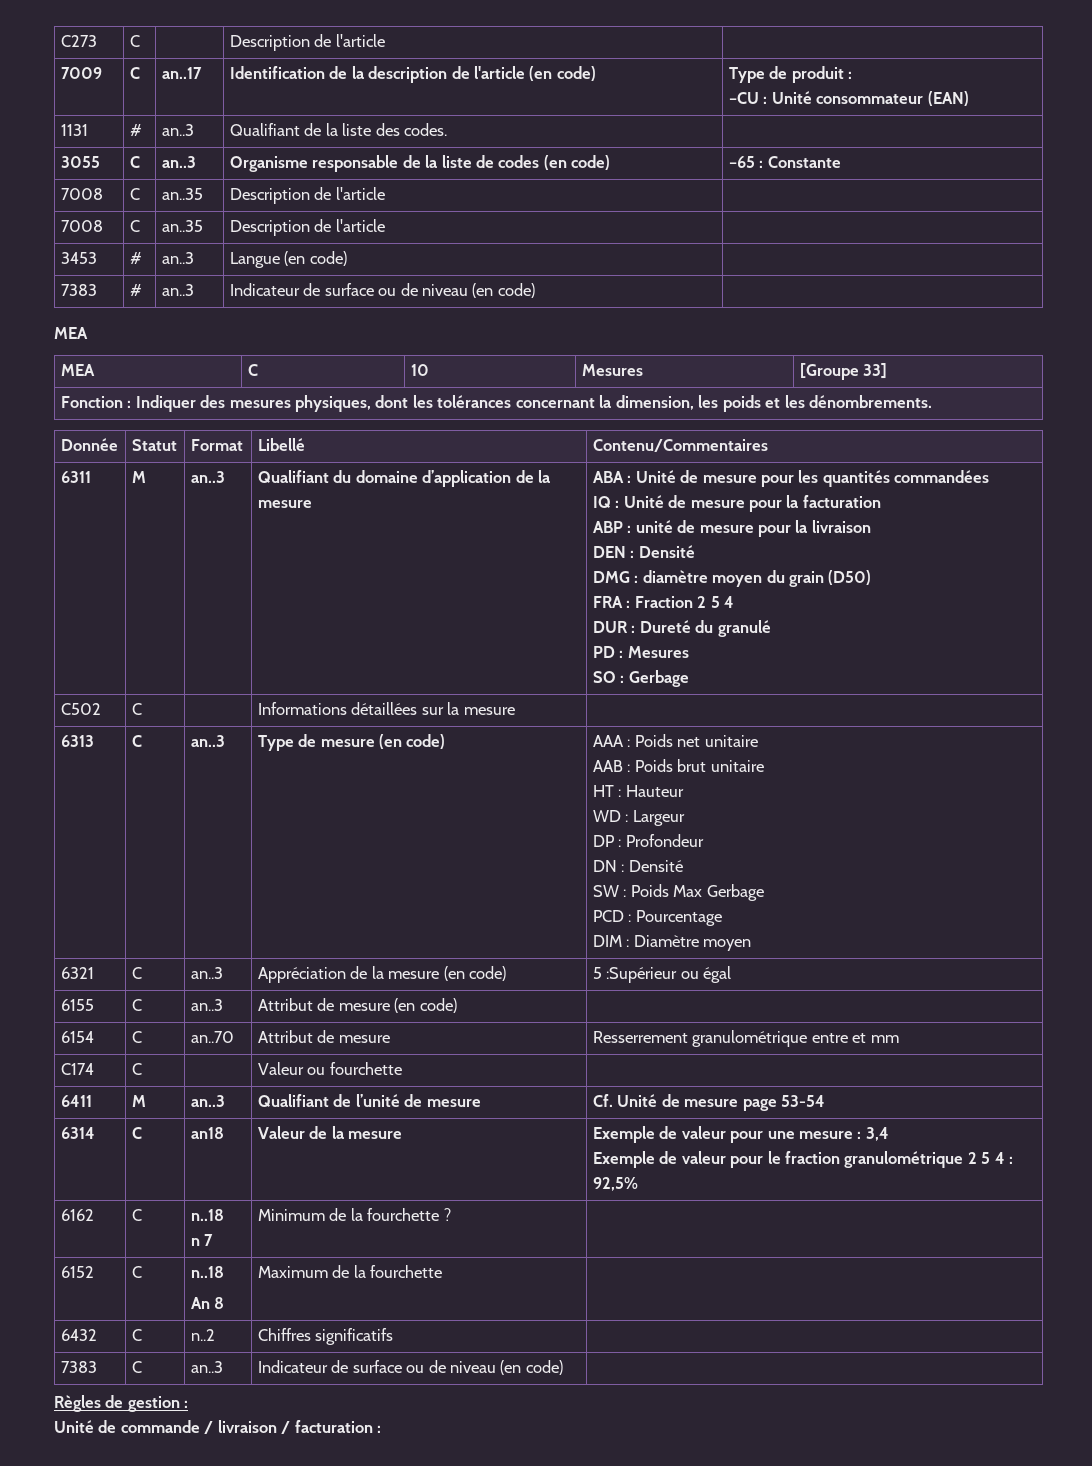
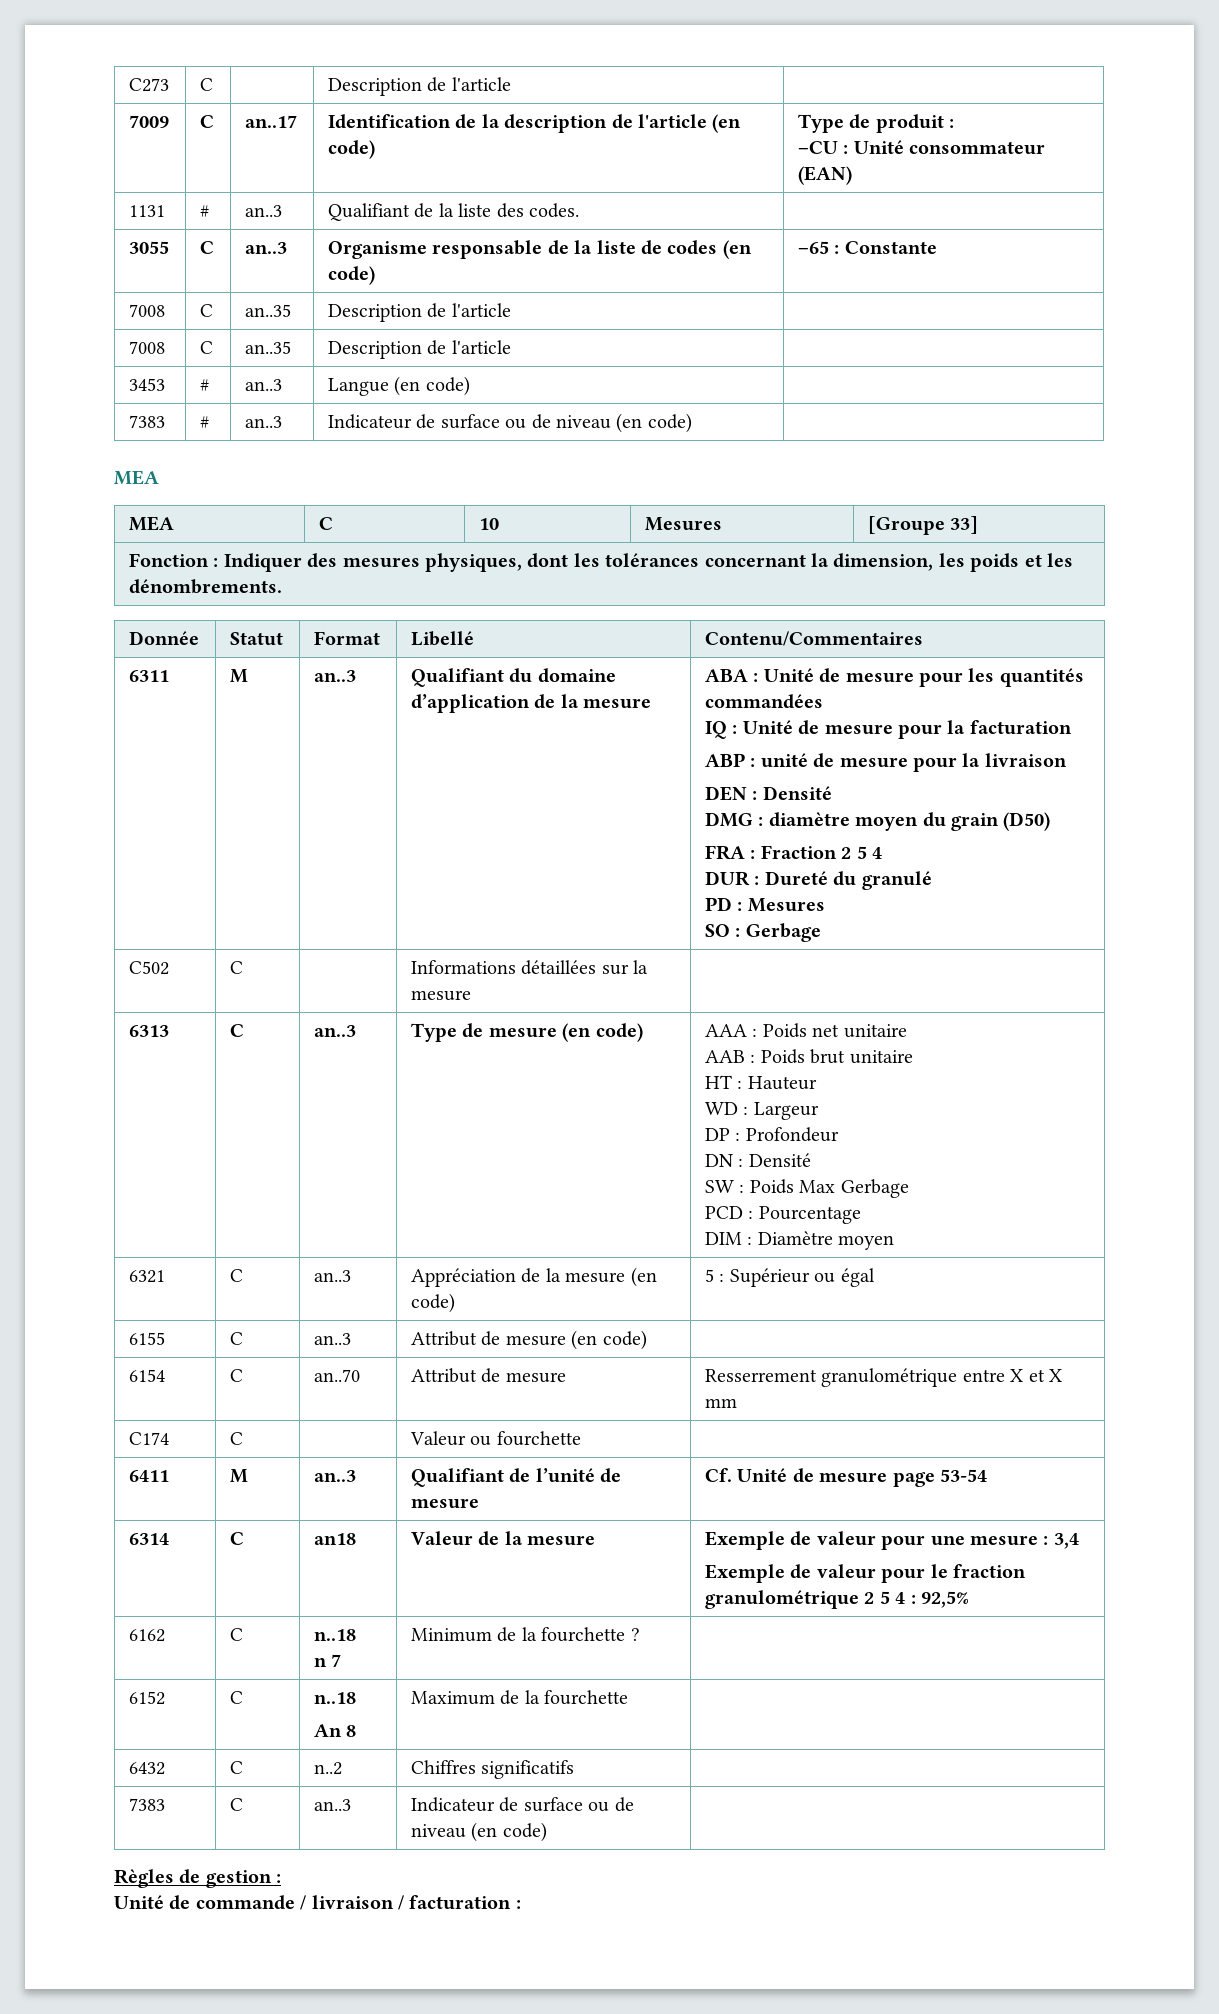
[606,967,678,983] :Supérieur -> [719,1268,810,1287] : Supérieur
[852,1033,867,1043] et -> [1010,1369,1063,1382] X et X

